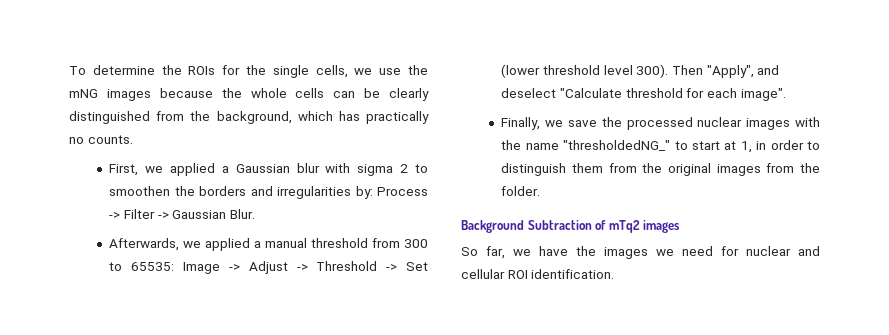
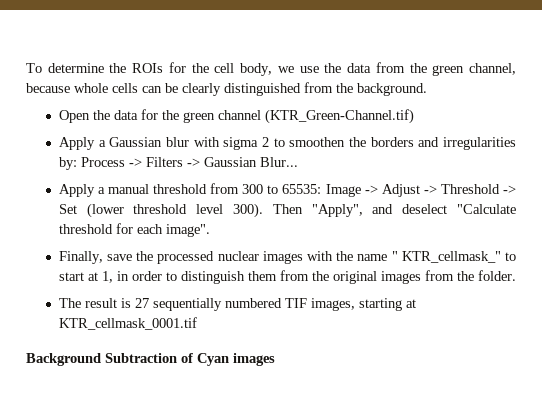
[272,65,348,78] single cells, -> [214,63,273,76] cell body,
[69,88,242,101] mNG images because the -> [347,62,516,76] [26,83,70,93] data from the green channel, because
[216,111,429,124] [69,135,133,144] [109,163,216,176] background, which has practically no counts. // First, we applied -> [357,83,427,96] [58,109,414,124] [58,137,95,150] background. // Open the data for the green channel (KTR_Green-Channel.tif) // Apply
[124,209,156,219] Filter -> [145,157,183,167] Filters
[230,209,256,219] [109,238,251,251] Blur. // Afterwards, we applied -> [259,157,298,167] [58,184,95,197] Blur... // Apply
[545,120,564,127] we -> (103, 257) none
[563,140,671,151] "thresholdedNG_" -> [391,251,501,263] " KTR_cellmask_"
(541, 191) none -> [58,298,416,311] [58,317,197,330] // The result is 27 sequentially numbered TIF images, starting at KTR_cellmask_0001.tif
[608,220,681,233] [461,246,820,259] [461,269,615,279] mTq2 images // So far, we have the images we need for nuclear and cellular ROI identification. -> [197,353,275,366] Cyan images

